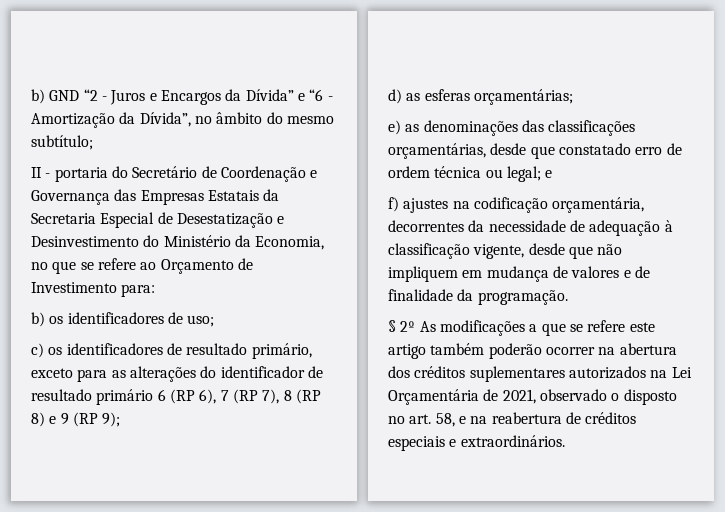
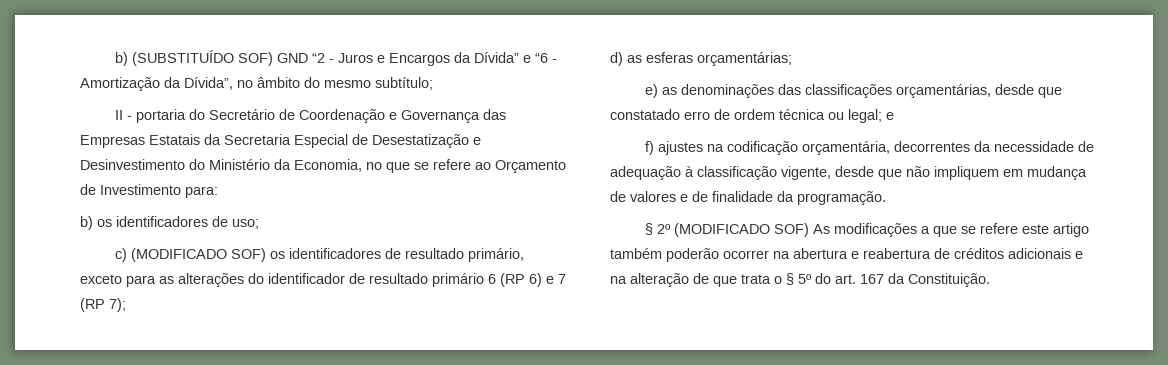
[31,89,45,104] b) -> [115,50,274,66] b) (SUBSTITUÍDO SOF)
(44, 350) none -> [131,248,267,262] (MODIFICADO SOF)
[199,389,321,404] [31,412,121,427] 6), 7 (RP 7), 8 (RP 8) e 9 (RP 9); -> [529,273,566,287] [80,298,126,312] 6) e 7 (RP 7);
(416, 326) none -> [674,223,810,237] (MODIFICADO SOF)
[388,366,692,382] [388,389,677,405] [388,412,637,427] [388,435,565,451] dos créditos suplementares autorizados na Lei Orçamentária de 2021, observado o disposto no art. 58, e na reabertura de créditos especiais e extraordinários. -> [851,248,1083,259] [610,273,990,287] e reabertura de créditos adicionais e na alteração de que trata o § 5º do art. 167 da Constituição.

